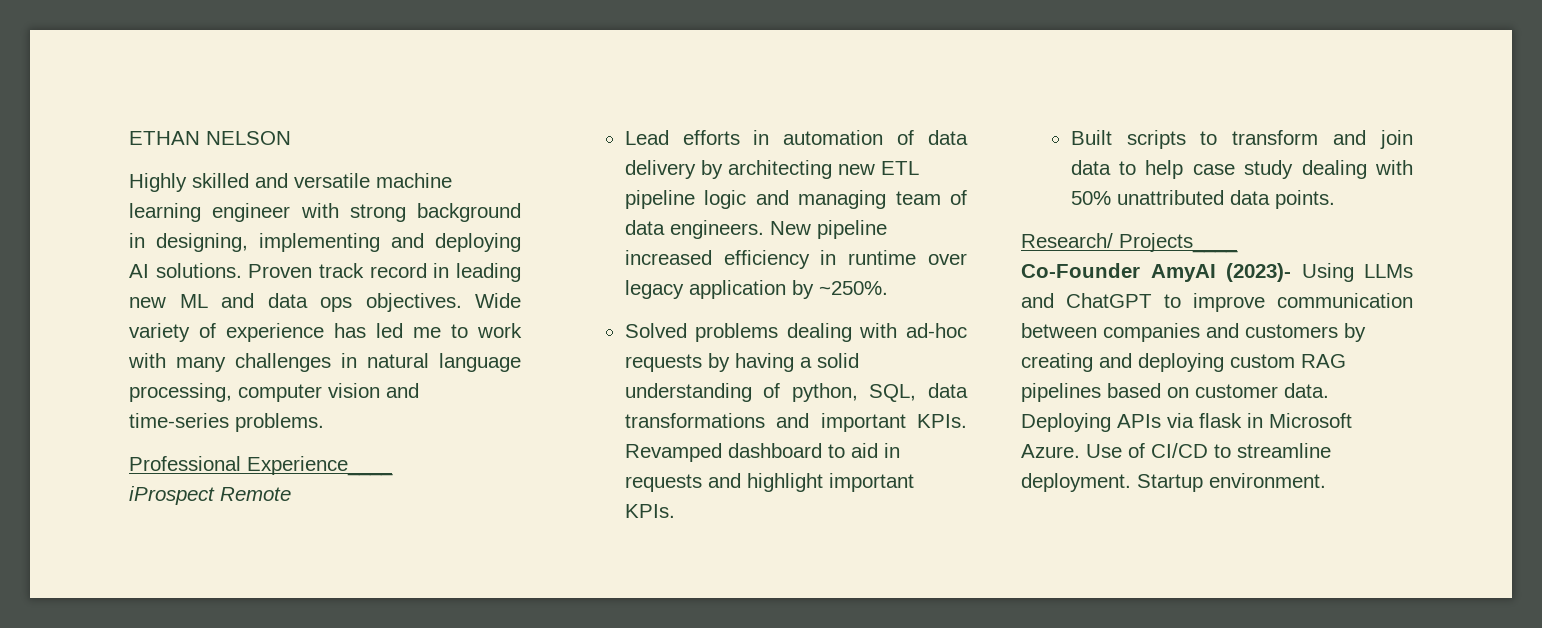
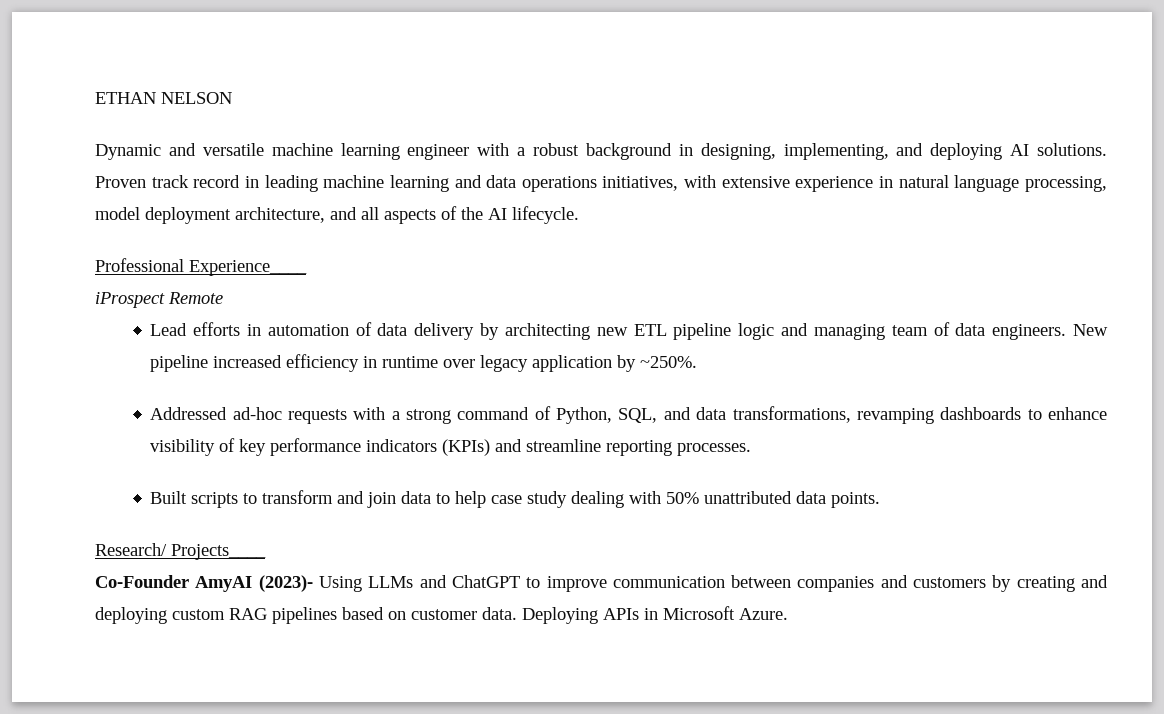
[129,173,249,192] Highly skilled -> [95,144,161,160] Dynamic
[349,204,406,222] strong -> [517,143,579,156] a robust
[259,233,380,252] implementing -> [783,143,889,160] implementing,
[129,293,521,312] [129,323,522,342] [128,353,521,372] [129,383,419,402] [129,413,324,432] new ML and data ops objectives. Wide variety of experience has led me to work with many challenges in natural language processing, computer vision and time-series problems. -> [323,175,1107,192] [95,206,579,224] machine learning and data operations initiatives, with extensive experience in natural language processing, model deployment architecture, and all aspects of the AI lifecycle.
[624,323,967,342] [624,353,859,372] [624,383,968,402] [624,413,967,432] [624,443,900,462] [624,473,914,492] [624,504,675,518] Solved problems dealing with ad-hoc requests by having a solid understanding of python, SQL, data transformations and important KPIs. Revamped dashboard to aid in requests and highlight important KPIs. -> [150,406,1108,424] [150,438,752,456] Addressed ad-hoc requests with a strong command of Python, SQL, and data transformations, revamping dashboards to enhance visibility of key performance indicators (KPIs) and streamline reporting processes.
[1167,413,1242,428] via flask -> (639, 614) none
[1086,443,1331,458] [1021,473,1326,492] Use of CI/CD to streamline deployment. Startup environment. -> (788, 614) none

